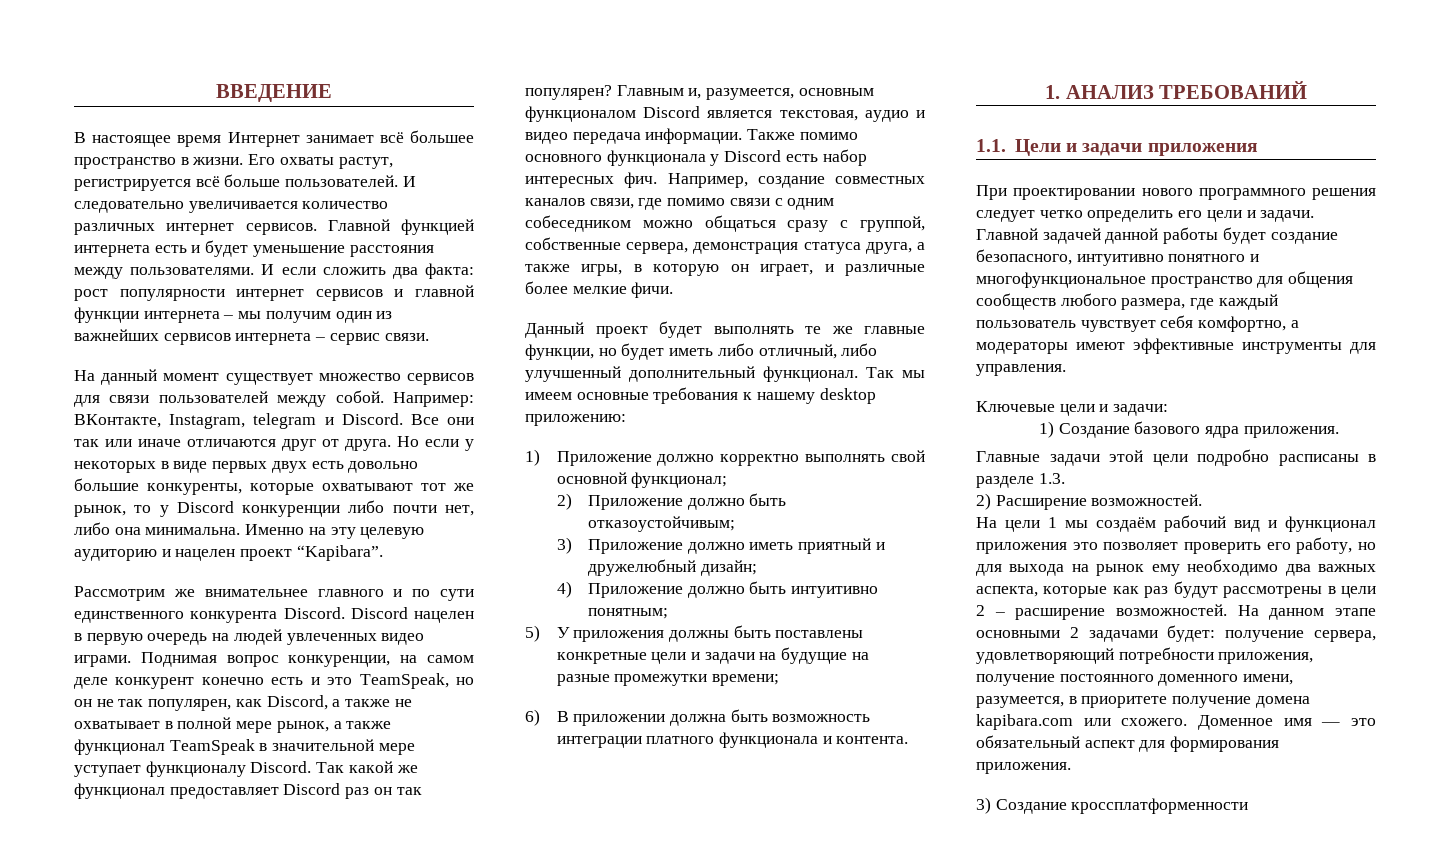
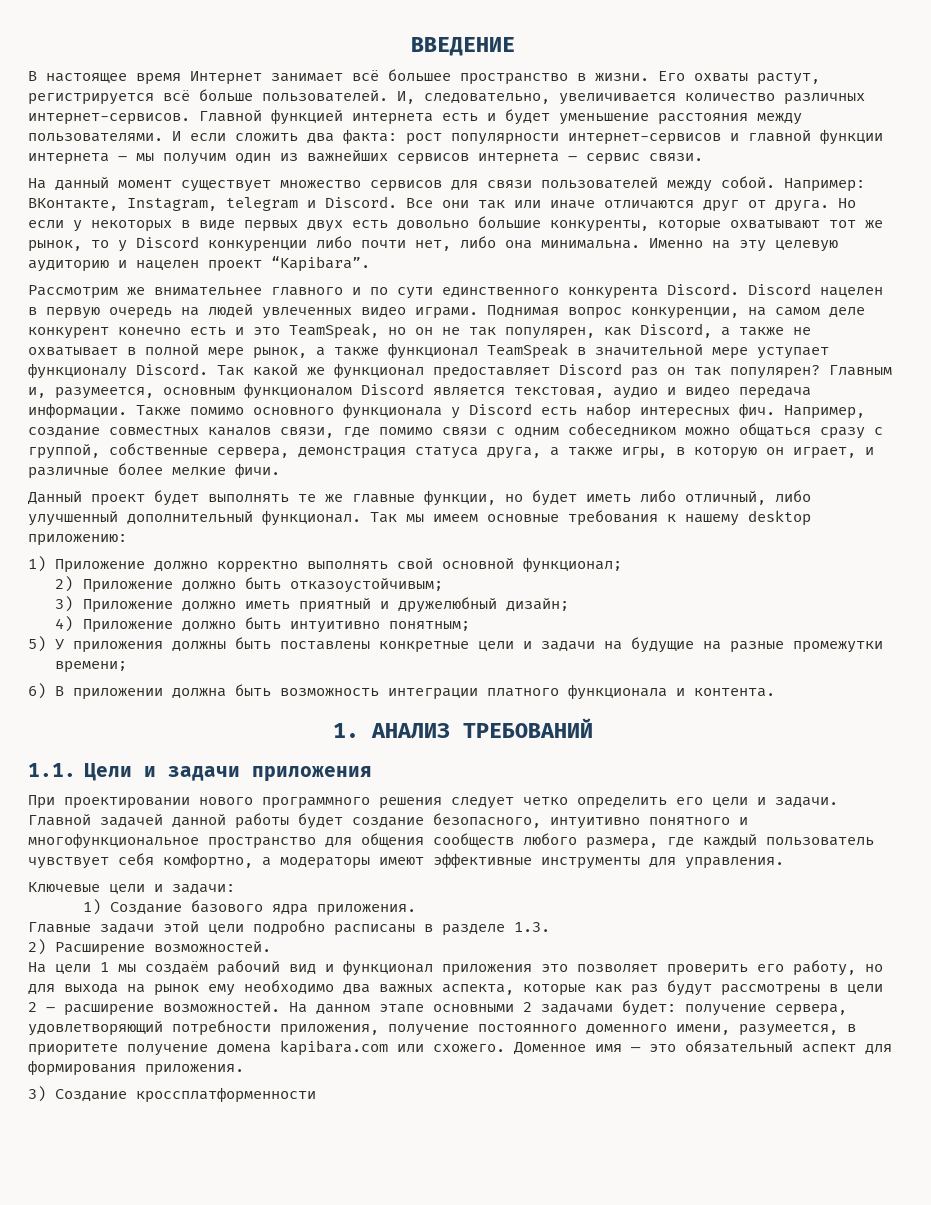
[402,176,416,187] [74,201,184,213] И следовательно -> [397,91,550,104] И, следовательно,
[166,223,317,235] интернет сервисов. -> [28,113,190,125] интернет-сервисов.
[236,289,383,301] интернет сервисов -> [568,133,721,145] интернет-сервисов

